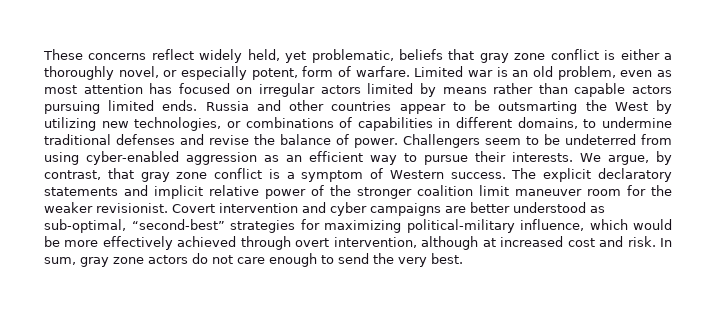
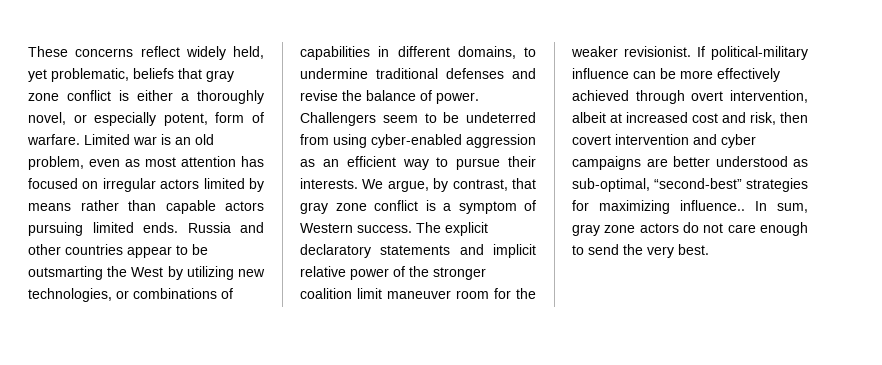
[172,204,215,213] Covert -> [697,46,808,60] [572,68,780,82] [572,90,808,104] [572,112,808,125] [572,135,611,145] If political-military influence can be more effectively achieved through overt intervention, albeit at increased cost and risk, then covert
[406,219,672,233] [44,236,656,250] political-military influence, which would be more effectively achieved through overt intervention, although at increased cost and risk. -> [680,200,745,211] influence..

